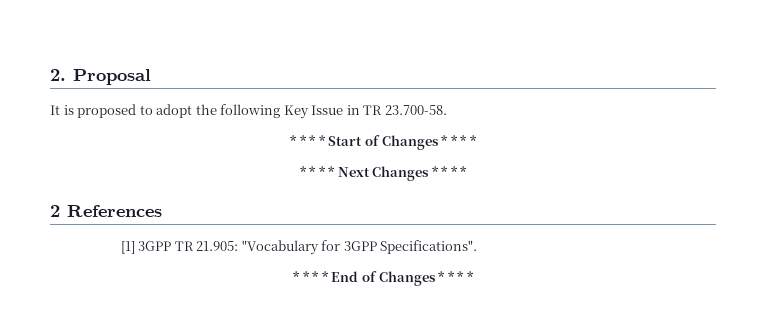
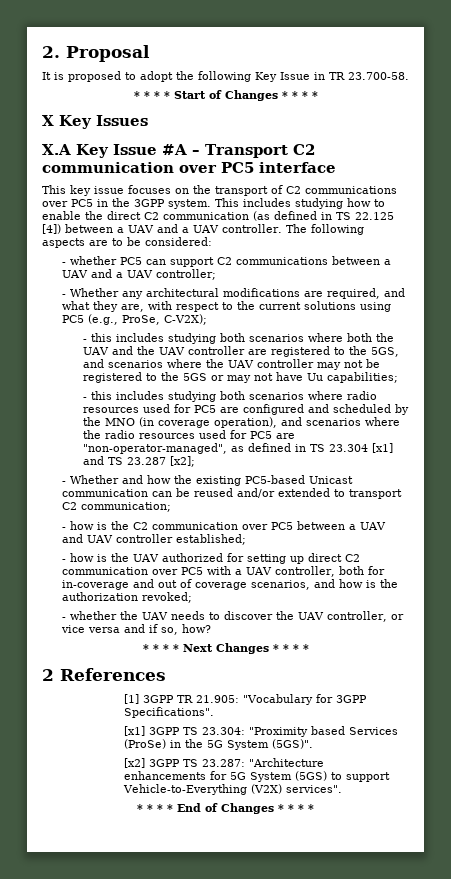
(477, 140) none -> [42,115,148,129] [42,144,315,158] [42,162,336,173] [42,185,397,196] [42,198,385,209] [42,211,394,221] [42,224,364,235] [42,237,212,248] [62,256,392,267] [62,269,217,280] [62,288,406,299] [62,301,392,312] [62,314,208,325] [82,333,394,344] [82,346,399,357] [82,359,380,370] [82,372,398,383] [82,391,377,402] [82,404,409,415] [82,417,400,428] [82,430,295,439] [82,443,393,454] [82,456,195,467] [62,475,354,486] [62,488,403,499] [62,502,172,512] [62,521,387,530] [62,534,247,545] [62,553,361,564] [62,566,386,577] [62,579,399,590] [62,592,193,603] [62,611,405,622] [61,624,212,635] // X Key Issues // X.A Key Issue #A – Transport C2 communication over PC5 interface // This key issue focuses on the transport of C2 communications over PC5 in the 3GPP system. This includes studying how to enable the direct C2 communication (as defined in TS 22.125 [4]) between a UAV and a UAV controller. The following aspects are to be considered: // - whether PC5 can support C2 communications between a UAV and a UAV controller; // - Whether any architectural modifications are required, and what they are, with respect to the current solutions using PC5 (e.g., ProSe, C-V2X); // - this includes studying both scenarios where both the UAV and the UAV controller are registered to the 5GS, and scenarios where the UAV controller may not be registered to the 5GS or may not have Uu capabilities; // - this includes studying both scenarios where radio resources used for PC5 are configured and scheduled by the MNO (in coverage operation), and scenarios where the radio resources used for PC5 are "non-operator-managed", as defined in TS 23.304 [x1] and TS 23.287 [x2]; // - Whether and how the existing PC5-based Unicast communication can be reused and/or extended to transport C2 communication; // - how is the C2 communication over PC5 between a UAV and UAV controller established; // - how is the UAV authorized for setting up direct C2 communication over PC5 with a UAV controller, both for in-coverage and out of coverage scenarios, and how is the authorization revoked; // - whether the UAV needs to discover the UAV controller, or vice versa and if so, how?
(478, 247) none -> [123,726,398,737] [123,739,313,750] [123,758,324,768] [123,771,390,782] [122,784,342,795] // [x1] 3GPP TS 23.304: "Proximity based Services (ProSe) in the 5G System (5GS)". // [x2] 3GPP TS 23.287: "Architecture enhancements for 5G System (5GS) to support Vehicle-to-Everything (V2X) services".

